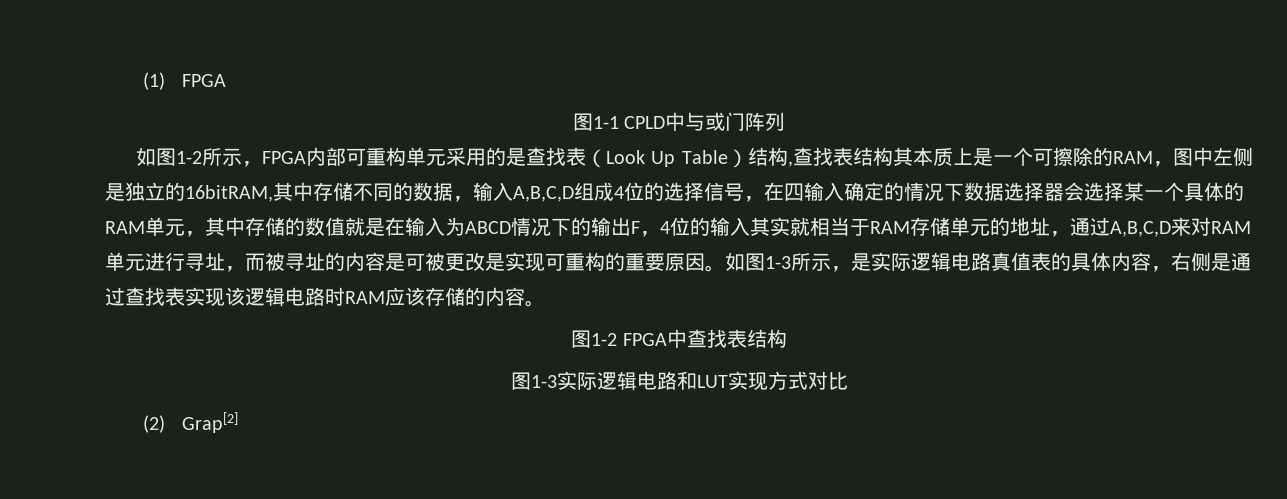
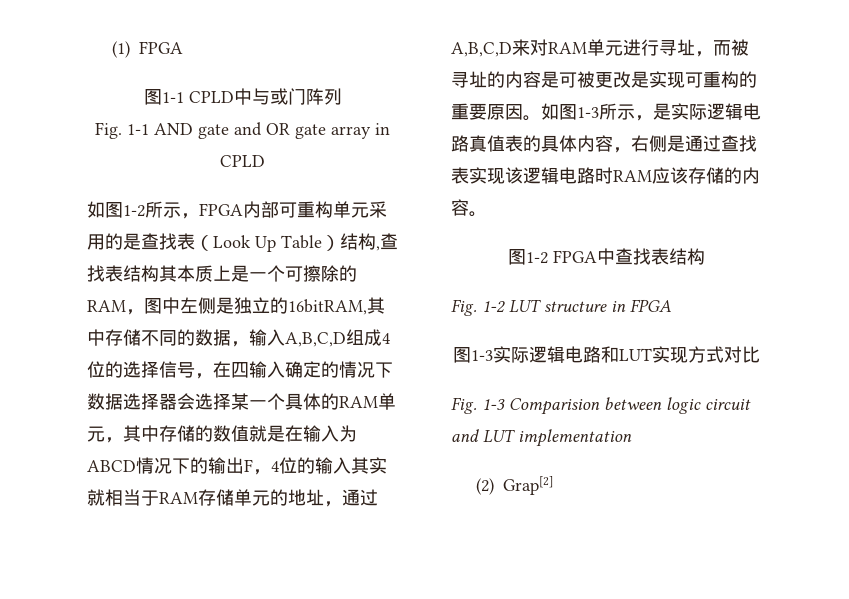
(786, 121) none -> [95,122,390,139] [220,155,265,167] // Fig. 1-1 AND gate and OR gate array in CPLD
(787, 338) none -> [451,299,671,316] // Fig. 1-2 LUT structure in FPGA
(848, 381) none -> [451,397,751,415] [451,429,632,447] // Fig. 1-3 Comparision between logic circuit and LUT implementation

